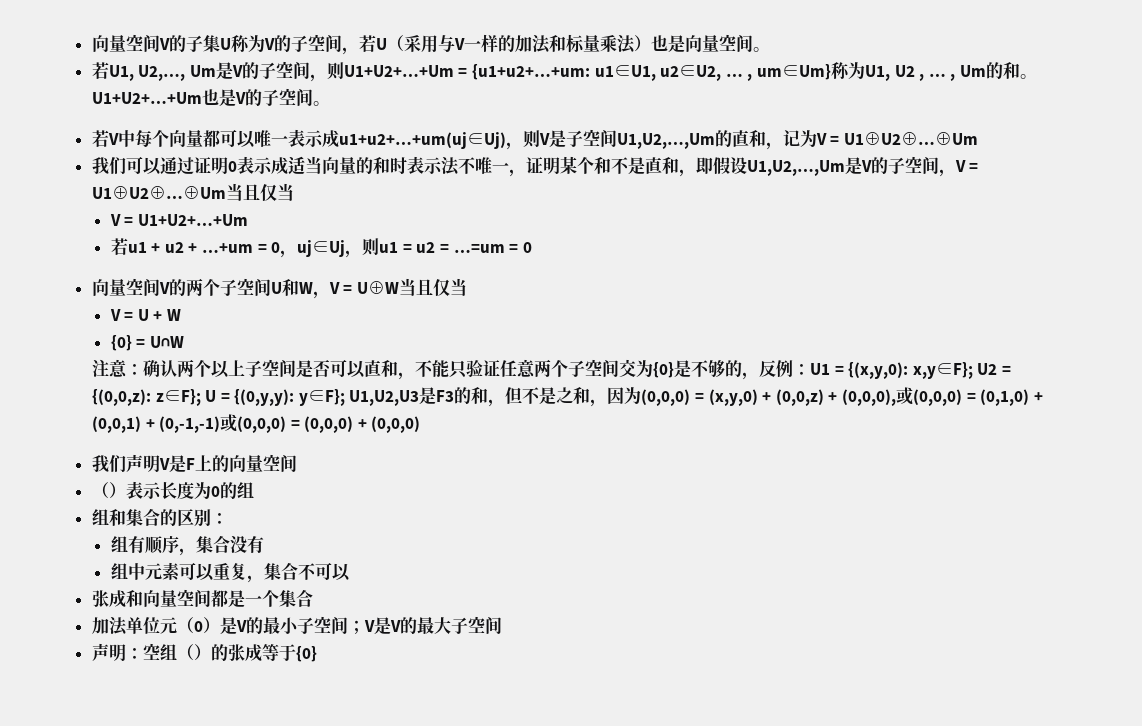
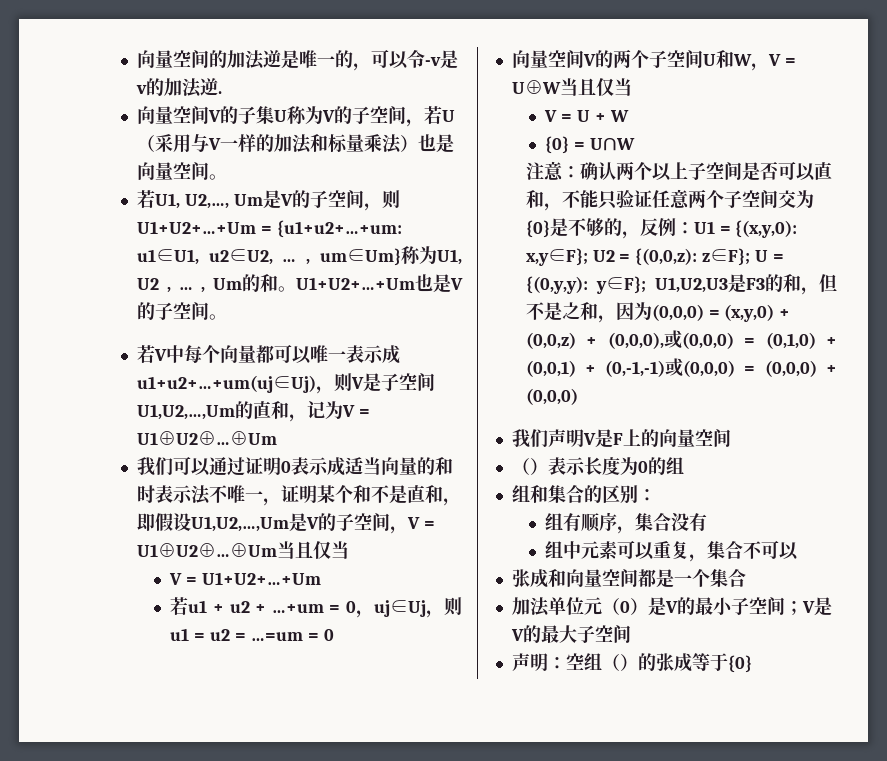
[91,34,160,52] 向量空间 -> [136,49,458,71] [135,78,222,98] [136,106,209,124] 向量空间的加法逆是唯一的，可以令-v是v的加法逆. // 向量空间

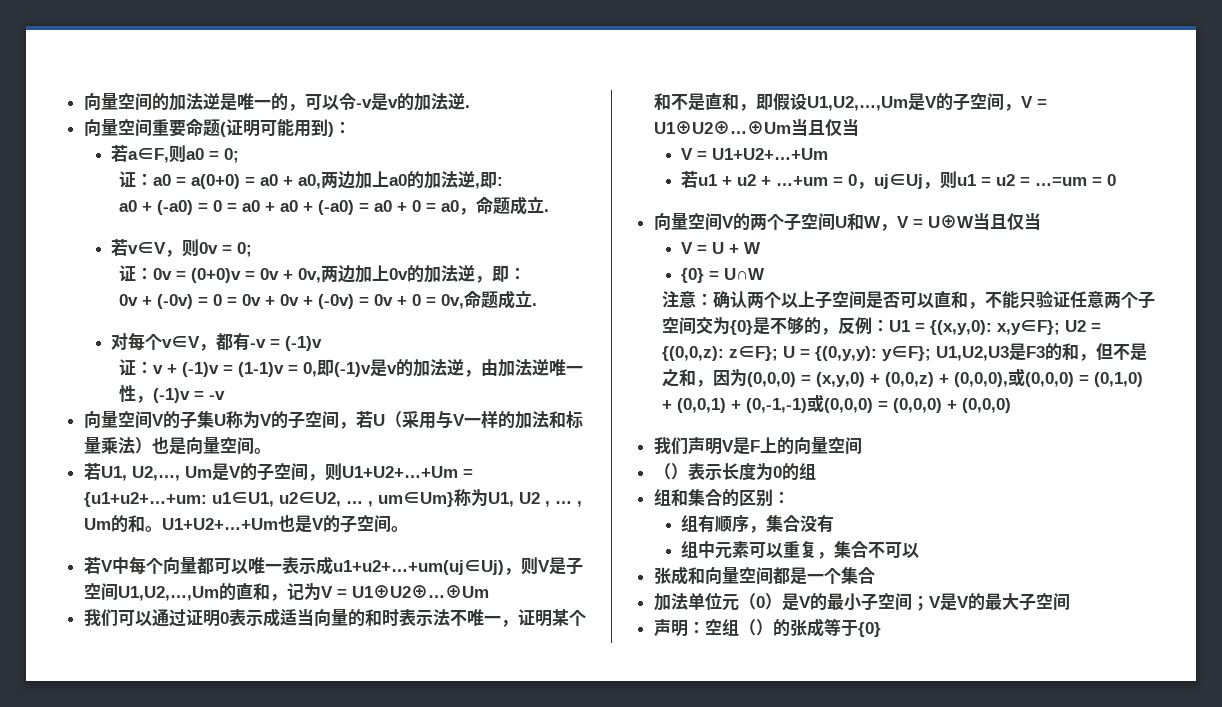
(222, 92) none -> [83,118,351,137] [110,144,239,163] [119,171,504,189] [119,196,550,215] [110,238,252,257] [119,265,527,283] [119,290,538,309] [110,332,322,351] [119,359,584,377] [119,385,226,403] // 向量空间重要命题(证明可能用到)： // 若a∈F,则a0 = 0; // 证：a0 = a(0+0) = a0 + a0,两边加上a0的加法逆,即: // a0 + (-a0) = 0 = a0 + a0 + (-a0) = a0 + 0 = a0，命题成立. // 若v∈V，则0v = 0; // 证：0v = (0+0)v = 0v + 0v,两边加上0v的加法逆，即： // 0v + (-0v) = 0 = 0v + 0v + (-0v) = 0v + 0 = 0v,命题成立. // 对每个v∈V，都有-v = (-1)v // 证：v + (-1)v = (1-1)v = 0,即(-1)v是v的加法逆，由加法逆唯一性，(-1)v = -v

